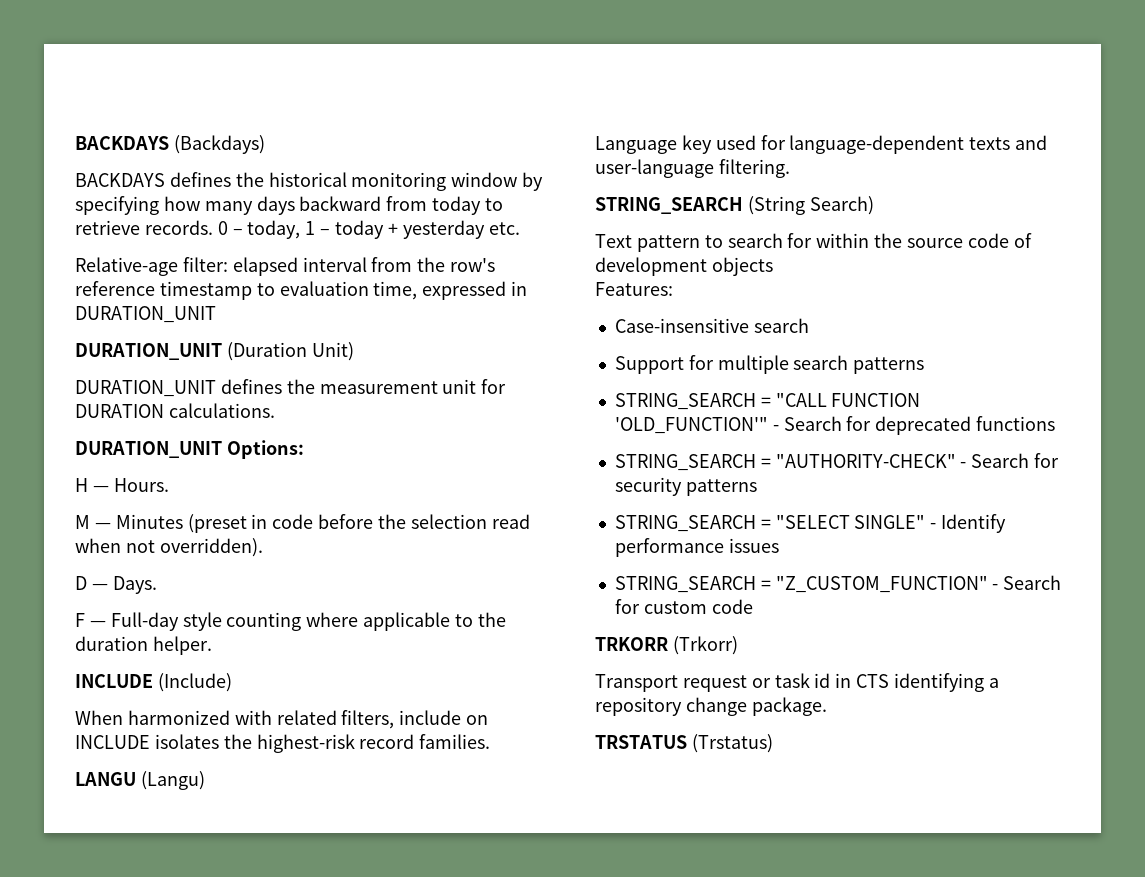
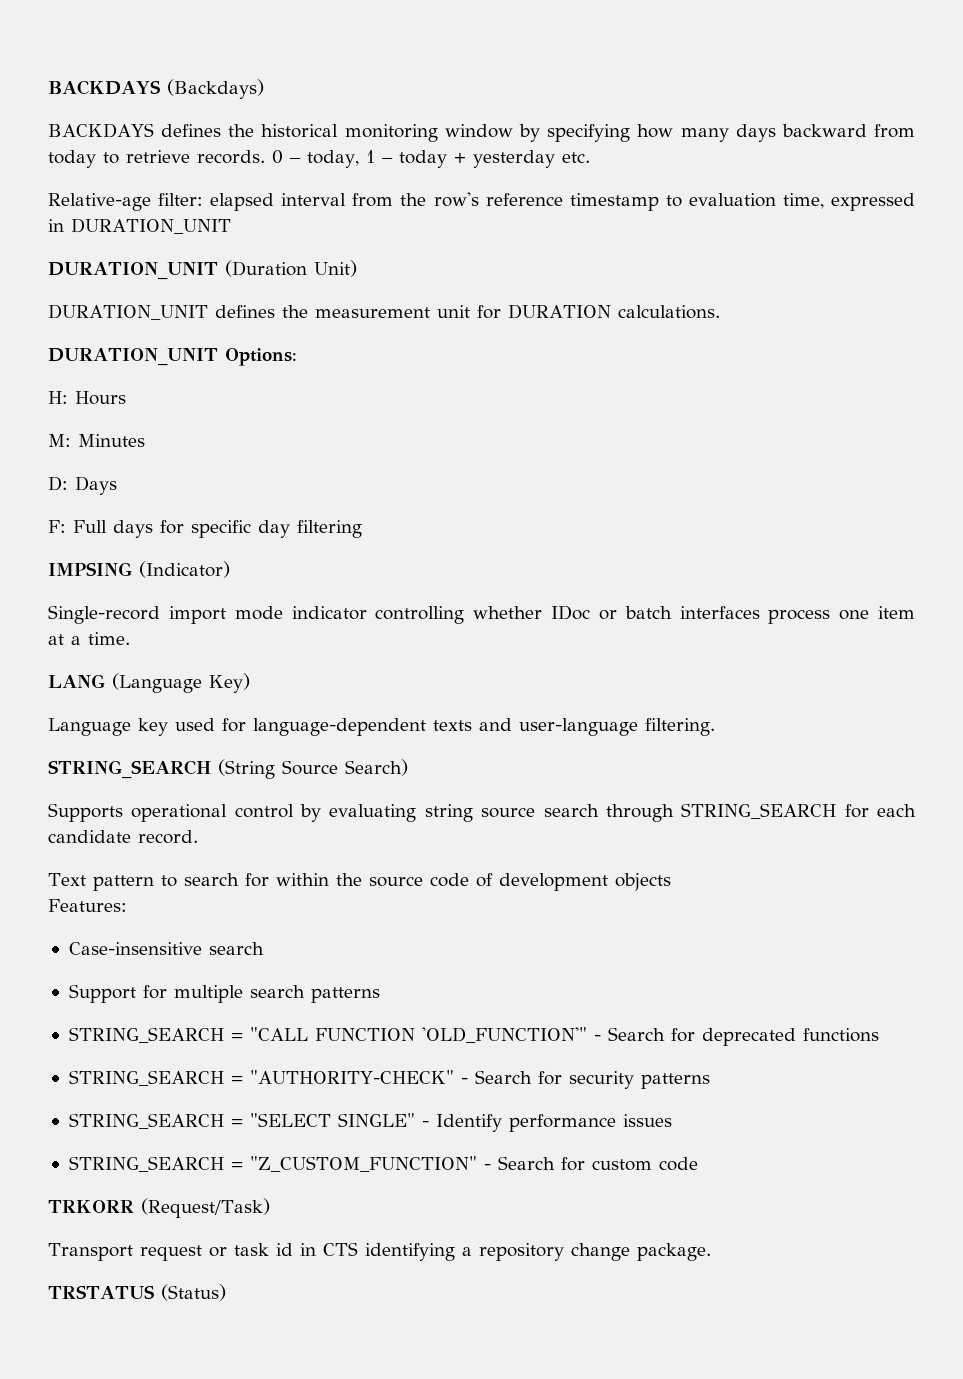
[75,478,169,492] [75,514,530,533] [75,538,263,557] [75,576,157,594] [75,612,506,631] [75,636,212,655] [75,673,232,692] [75,710,489,729] [75,734,491,753] [75,771,205,790] H — Hours. // M — Minutes (preset in code before the selection read when not overridden). // D — Days. // F — Full-day style counting where applicable to the duration helper. // INCLUDE (Include) // When harmonized with related filters, include on INCLUDE isolates the highest-risk record families. // LANGU (Langu) -> [48,391,126,405] [48,434,145,447] [48,476,117,495] [48,520,362,538] [48,561,230,578] [48,605,916,624] [48,632,130,645] [48,673,250,693] H: Hours // M: Minutes // D: Days // F: Full days for specific day filtering // IMPSING (Indicator) // Single-record import mode indicator controlling whether IDoc or batch interfaces process one item at a time. // LANG (Language Key)
(805, 205) none -> [282,760,338,775] Source
(874, 205) none -> [48,803,917,822] [48,830,198,844] // Supports operational control by evaluating string source search through STRING_SEARCH for each candidate record.
[672,636,738,655] (Trkorr) -> [141,1198,270,1218] (Request/Task)
[691,734,773,753] (Trstatus) -> [160,1284,226,1301] (Status)

